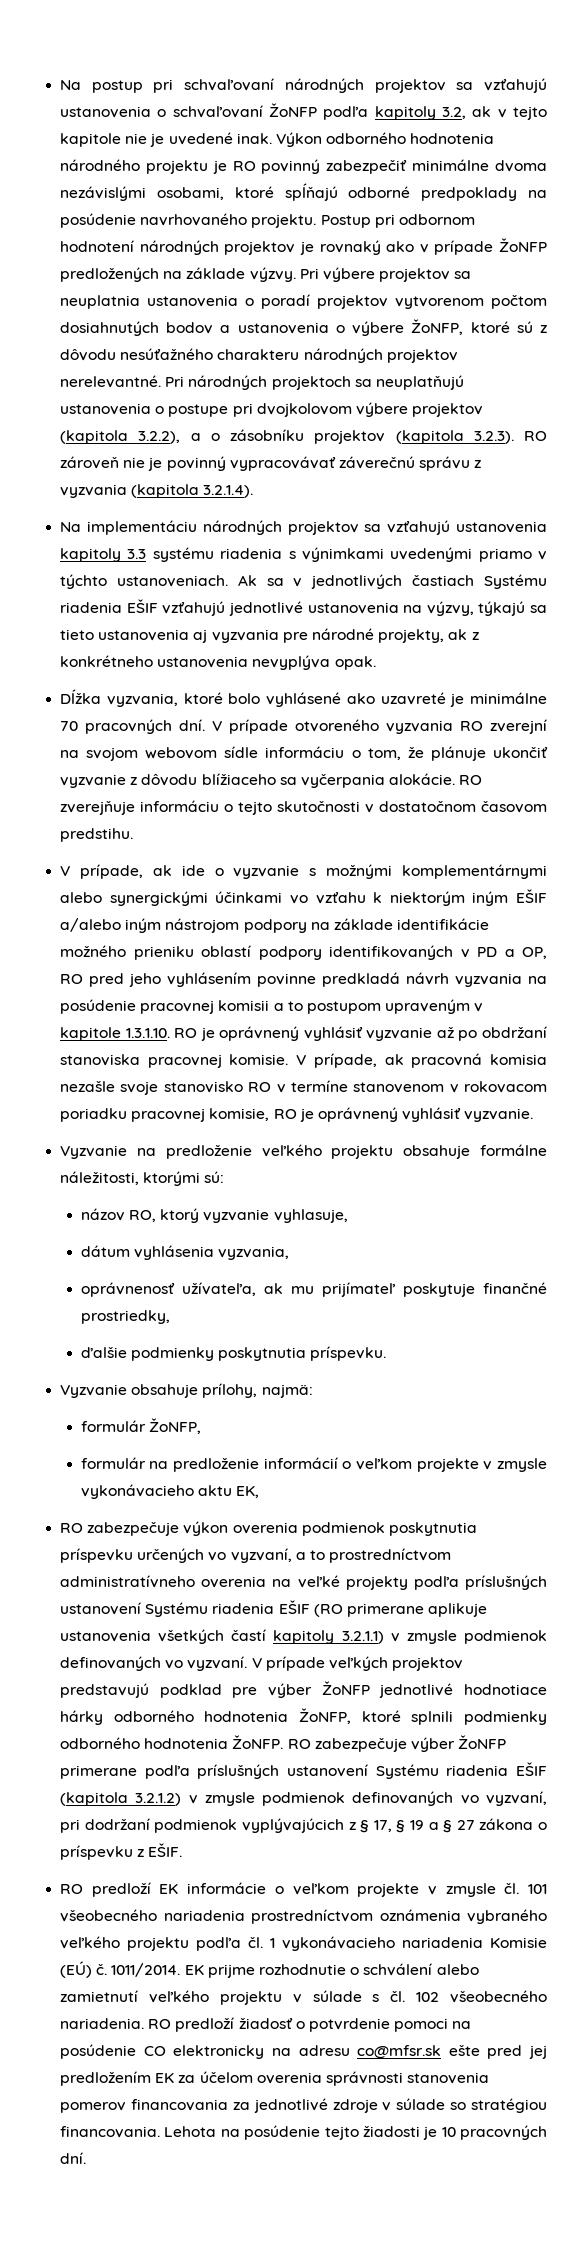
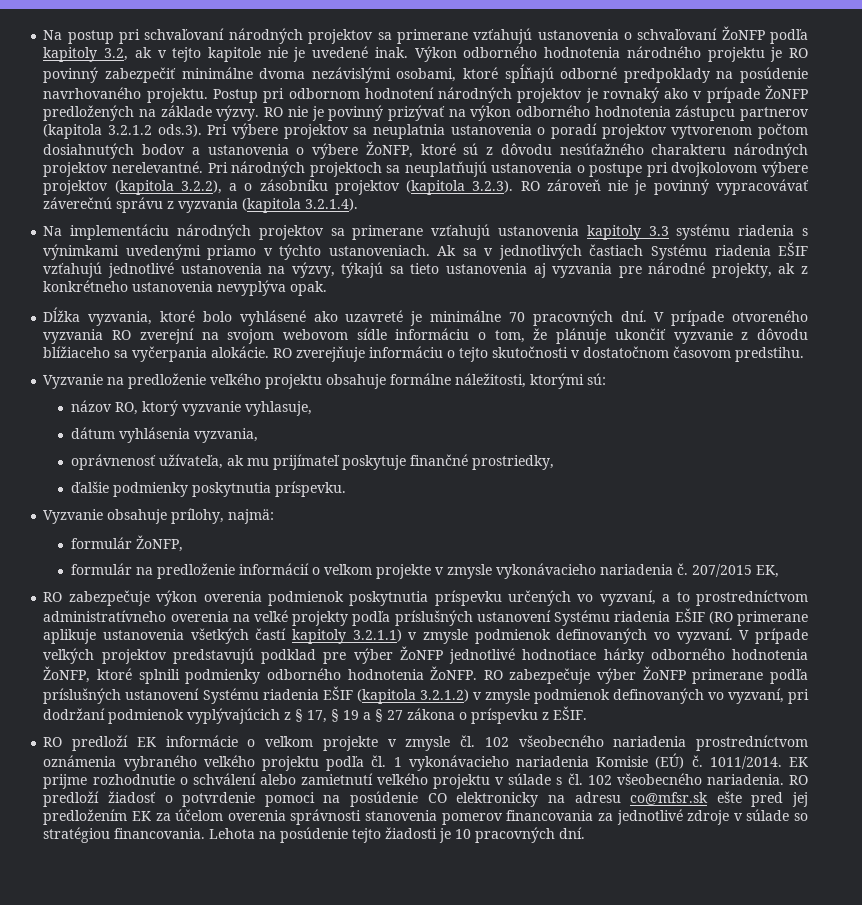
(474, 86) none -> [396,29,468,44] primerane
(296, 274) none -> [264,105,810,121] [43,124,202,139] RO nie je povinný prizývať na výkon odborného hodnotenia zástupcu partnerov (kapitola 3.2.1.2 ods.3).
(382, 528) none -> [352,225,424,240] primerane
[60,864,547,879] [60,889,547,906] [60,918,490,933] [60,945,547,960] [60,972,547,987] [60,999,484,1014] [60,1026,547,1041] [60,1053,547,1068] [60,1080,547,1095] [60,1107,534,1122] // V prípade, ak ide o vyzvanie s možnými komplementárnymi alebo synergickými účinkami vo vzťahu k niektorým iným EŠIF a/alebo iným nástrojom podpory na základe identifikácie možného prieniku oblastí podpory identifikovaných v PD a OP, RO pred jeho vyhlásením povinne predkladá návrh vyzvania na posúdenie pracovnej komisii a to postupom upraveným v kapitole 1.3.1.10. RO je oprávnený vyhlásiť vyzvanie až po obdržaní stanoviska pracovnej komisie. V prípade, ak pracovná komisia nezašle svoje stanovisko RO v termíne stanovenom v rokovacom poriadku pracovnej komisie, RO je oprávnený vyhlásiť vyzvanie. -> (805, 354) none
[197,1485,232,1496] aktu -> [599,563,752,577] nariadenia č. 207/2015
[528,1884,547,1894] 101 -> [484,737,509,747] 102

